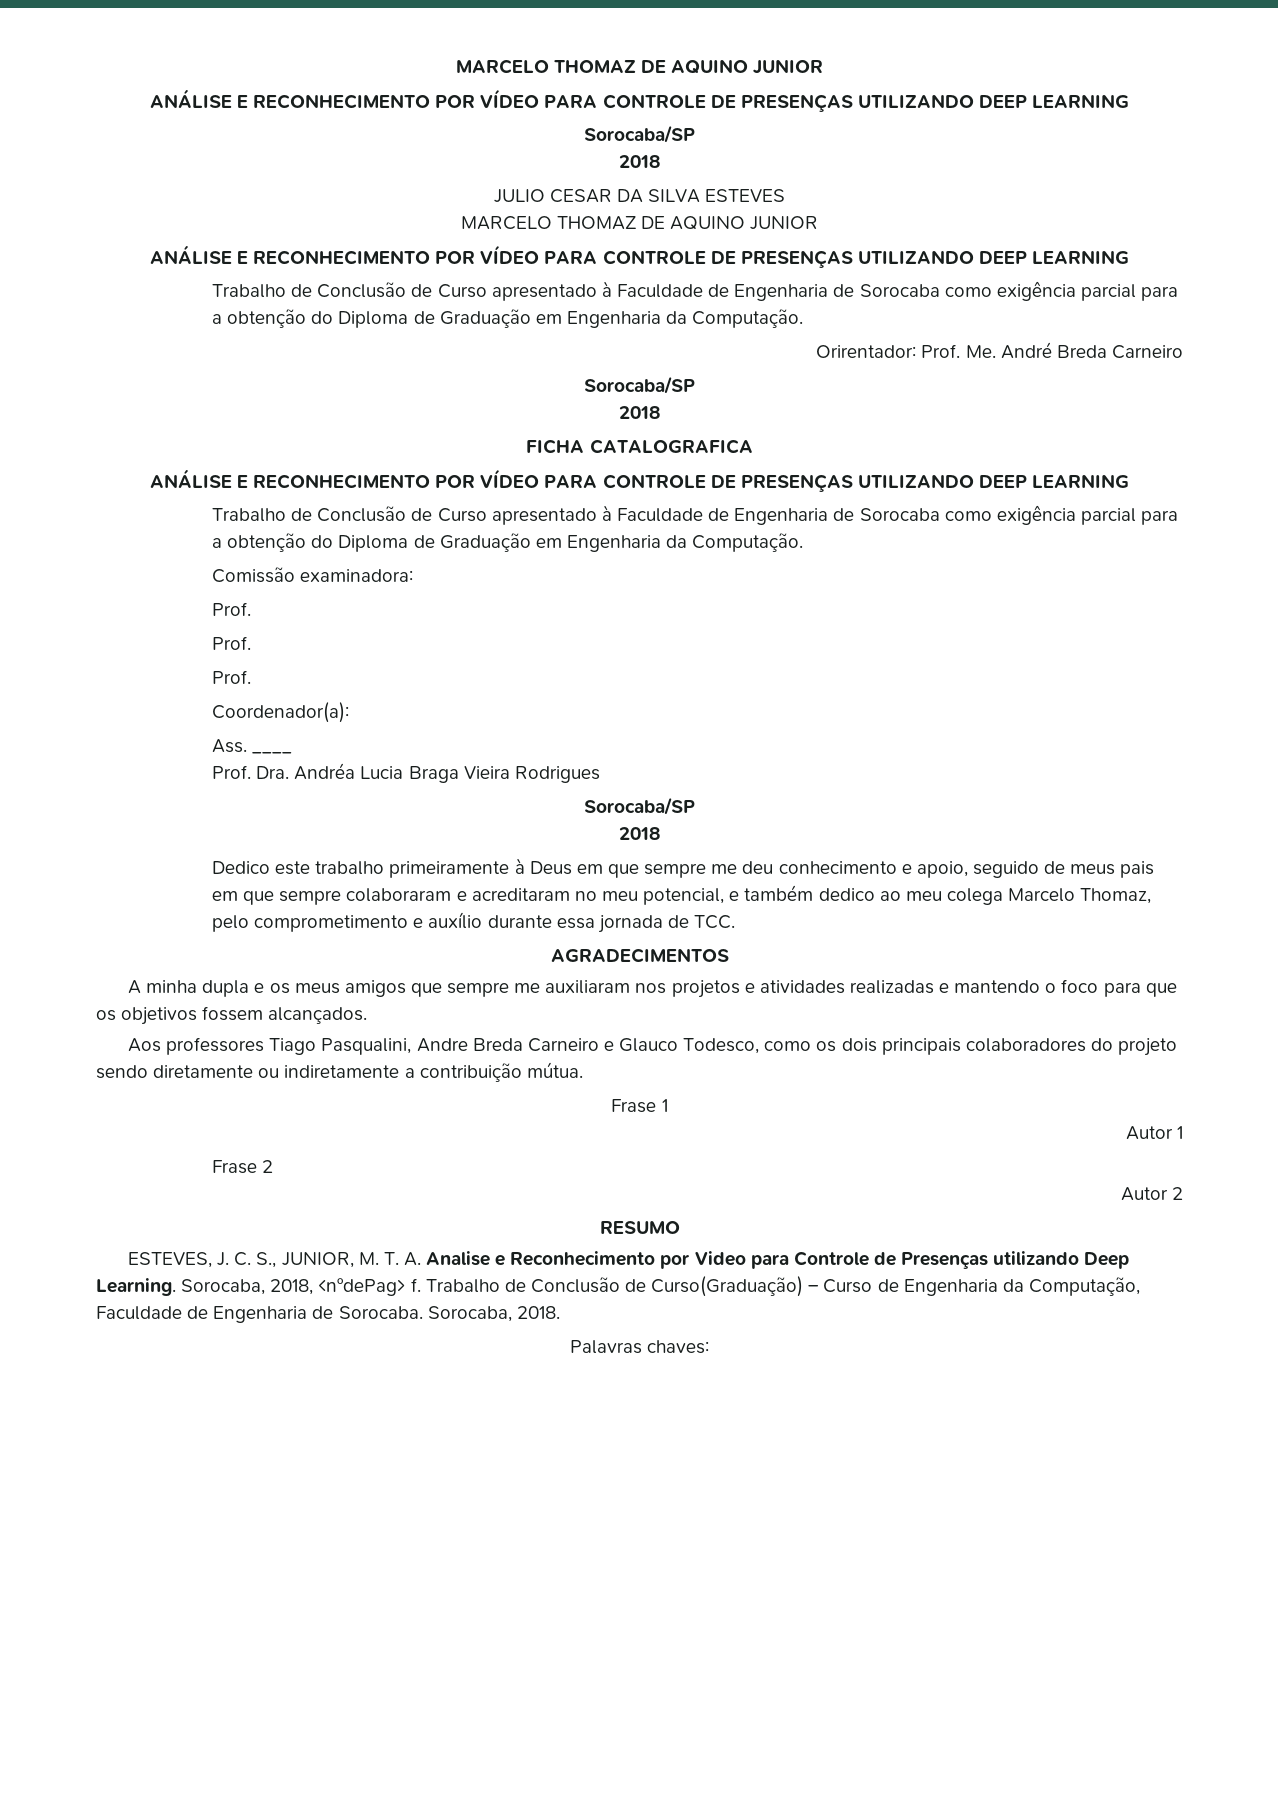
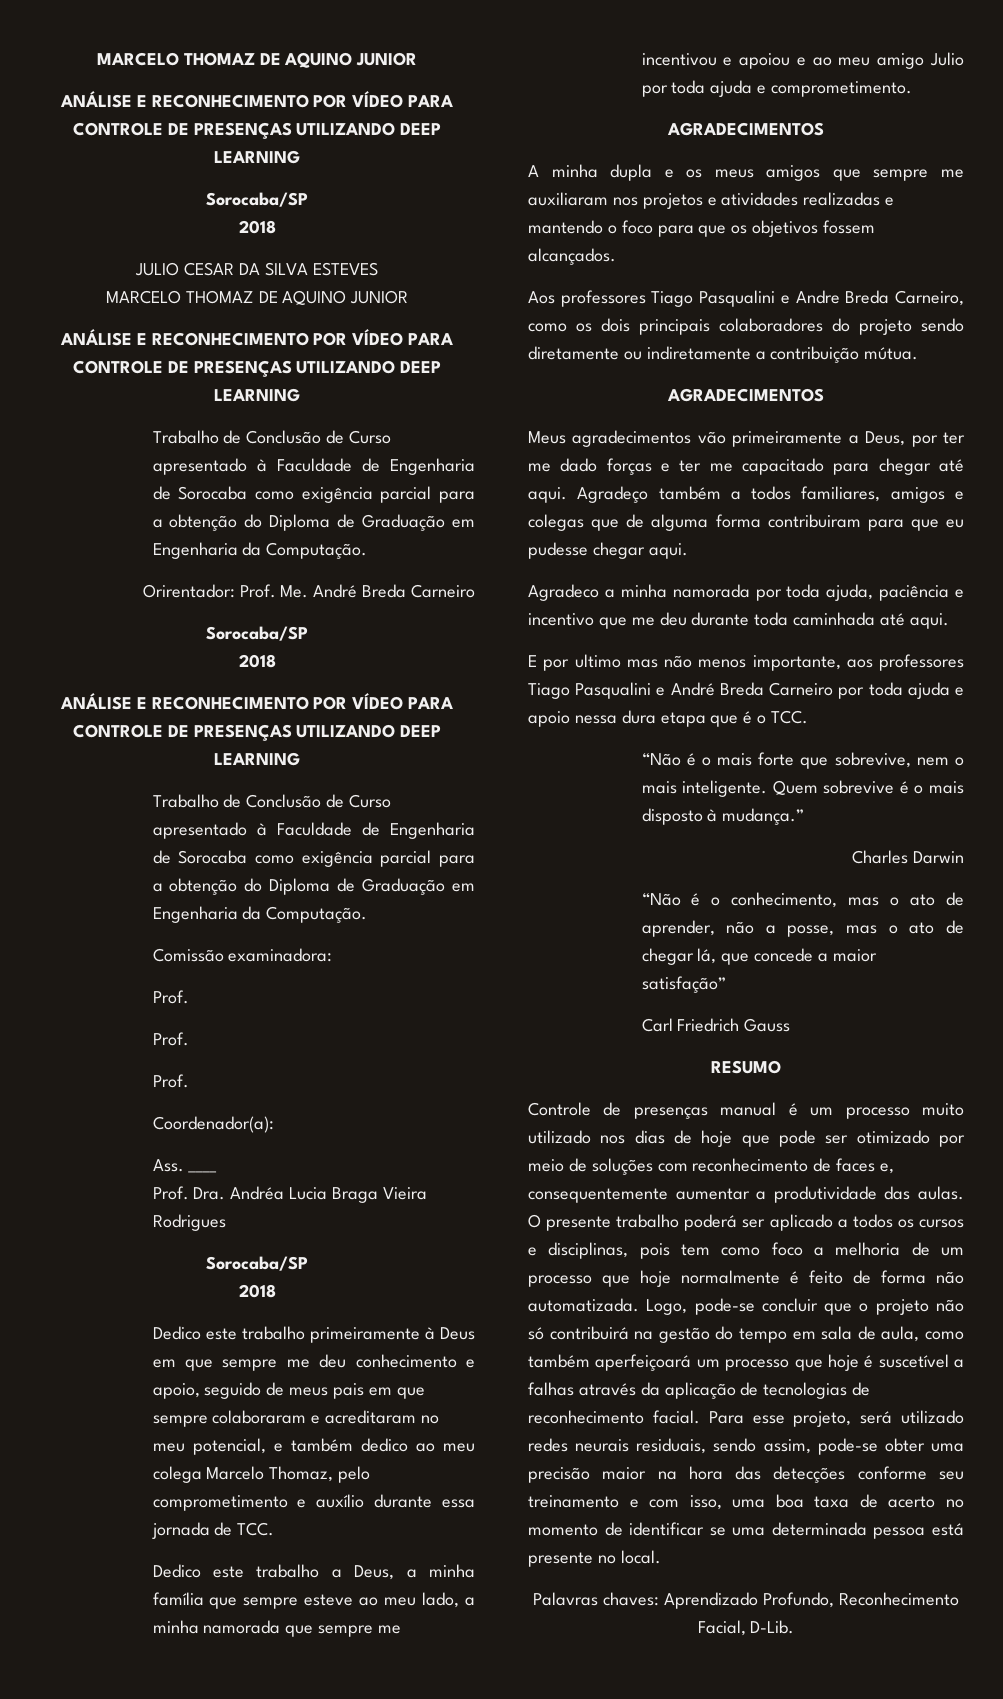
[526,439,753,454] // FICHA CATALOGRAFICA -> (276, 661) none
(736, 922) none -> [152,1564,476,1580] [152,1592,475,1609] [152,1620,401,1637] [641,52,964,69] [641,80,912,97] // Dedico este trabalho a Deus, a minha família que sempre esteve ao meu lado, a minha namorada que sempre me incentivou e apoiou e ao meu amigo Julio por toda ajuda e comprometimento.
[321,1038,760,1055] Pasqualini, Andre Breda Carneiro e Glauco Todesco, -> [699,290,964,307] Pasqualini e Andre Breda Carneiro,
[611,1099,668,1113] [1125,1126,1183,1140] [212,1160,274,1174] [1120,1187,1183,1201] [599,1221,680,1234] [128,1251,1130,1269] [96,1276,1140,1297] [96,1306,560,1323] [569,1340,710,1354] Frase 1 // Autor 1 // Frase 2 // Autor 2 // RESUMO // ESTEVES, J. C. S., JUNIOR, M. T. A. Analise e Reconhecimento por Video para Controle de Presenças utilizando Deep Learning. Sorocaba, 2018, <nºdePag> f. Trabalho de Conclusão de Curso(Graduação) – Curso de Engenharia da Computação, Faculdade de Engenharia de Sorocaba. Sorocaba, 2018. // Palavras chaves: -> [667,388,824,402] [528,430,966,447] [528,458,964,475] [528,486,964,503] [528,514,964,531] [528,542,688,559] [528,584,964,601] [528,612,949,629] [528,654,964,671] [528,682,964,699] [528,710,809,727] [641,752,964,769] [641,780,964,797] [641,808,805,825] [852,850,964,864] [641,892,964,908] [641,920,964,937] [641,948,877,965] [641,976,726,993] [641,1018,791,1032] [711,1060,781,1074] [528,1102,964,1119] [528,1130,965,1147] [528,1158,895,1175] [528,1186,964,1203] [528,1214,964,1231] [528,1242,964,1259] [528,1270,964,1287] [528,1298,964,1315] [528,1326,965,1343] [528,1354,964,1371] [528,1382,871,1399] [528,1410,964,1427] [528,1438,964,1455] [528,1466,964,1483] [528,1494,964,1510] [528,1522,964,1539] [528,1550,661,1567] [533,1592,959,1609] [697,1620,795,1636] AGRADECIMENTOS // Meus agradecimentos vão primeiramente a Deus, por ter me dado forças e ter me capacitado para chegar até aqui. Agradeço também a todos familiares, amigos e colegas que de alguma forma contribuiram para que eu pudesse chegar aqui. // Agradeco a minha namorada por toda ajuda, paciência e incentivo que me deu durante toda caminhada até aqui. // E por ultimo mas não menos importante, aos professores Tiago Pasqualini e André Breda Carneiro por toda ajuda e apoio nessa dura etapa que é o TCC. // “Não é o mais forte que sobrevive, nem o mais inteligente. Quem sobrevive é o mais disposto à mudança.” // Charles Darwin // “Não é o conhecimento, mas o ato de aprender, não a posse, mas o ato de chegar lá, que concede a maior satisfação” // Carl Friedrich Gauss // RESUMO // Controle de presenças manual é um processo muito utilizado nos dias de hoje que pode ser otimizado por meio de soluções com reconhecimento de faces e, consequentemente aumentar a produtividade das aulas. O presente trabalho poderá ser aplicado a todos os cursos e disciplinas, pois tem como foco a melhoria de um processo que hoje normalmente é feito de forma não automatizada. Logo, pode-se concluir que o projeto não só contribuirá na gestão do tempo em sala de aula, como também aperfeiçoará um processo que hoje é suscetível a falhas através da aplicação de tecnologias de reconhecimento facial. Para esse projeto, será utilizado redes neurais residuais, sendo assim, pode-se obter uma precisão maior na hora das detecções conforme seu treinamento e com isso, uma boa taxa de acerto no momento de identificar se uma determinada pessoa está presente no local. // Palavras chaves: Aprendizado Profundo, Reconhecimento Facial, D-Lib.

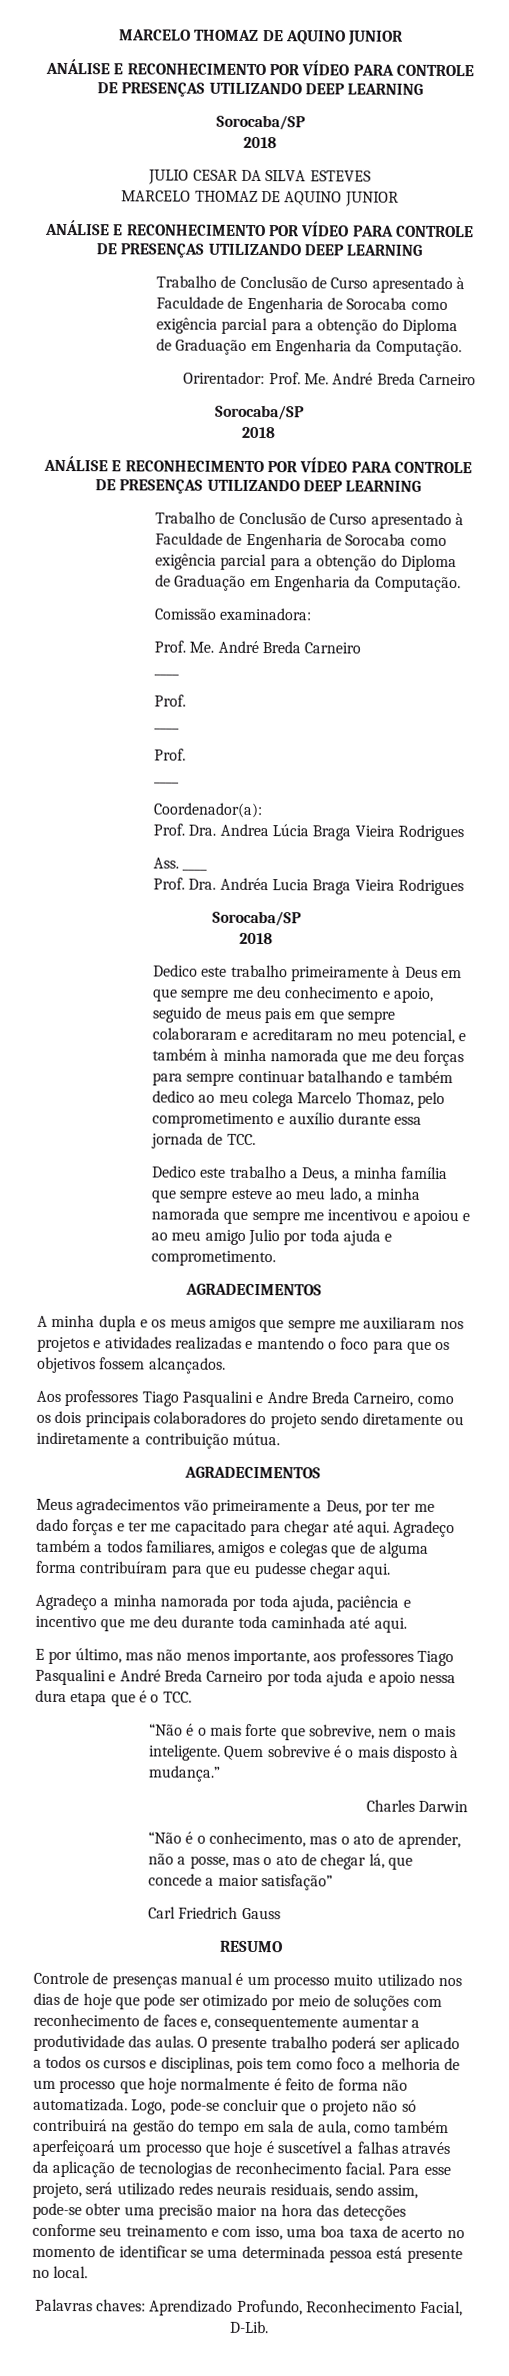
[152,1032,189,1046] [152,1074,189,1088] // Prof. // Prof. -> [189,640,362,654] [153,673,179,676] [153,694,186,707] [153,727,179,730] [153,748,186,761] [153,781,179,784] Me. André Breda Carneiro // ____ // Prof. // ____ // Prof. // ____
(274, 1124) none -> [152,823,464,842] // Prof. Dra. Andrea Lúcia Braga Vieira Rodrigues
(353, 1445) none -> [210,1048,465,1067] [151,1070,453,1086] à minha namorada que me deu forças para sempre continuar batalhando e também
[767,514,861,528] contribuiram -> [79,1561,169,1574] contribuíram
[528,584,599,601] Agradeco -> [35,1593,97,1611] Agradeço
[574,654,621,668] ultimo -> [74,1648,122,1664] último,

